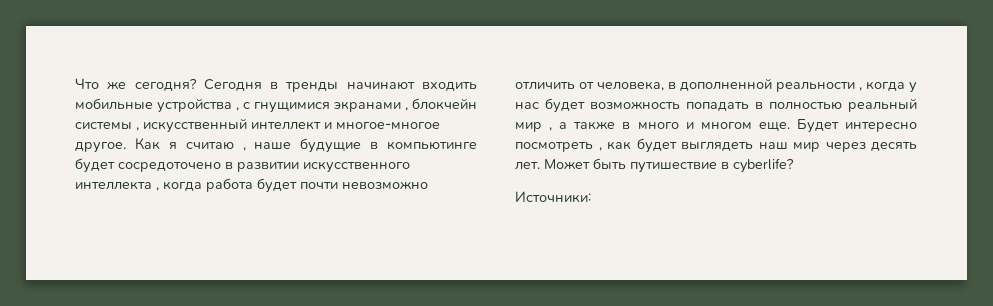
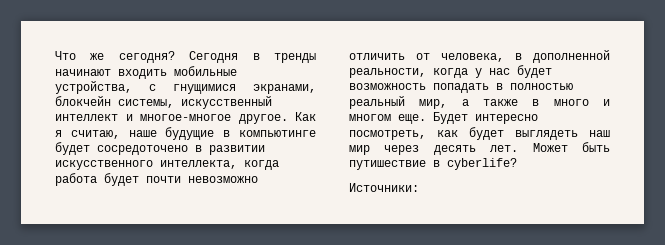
[157,98,477,113] [75,122,139,131] устройства , с гнущимися экранами , блокчейн системы , -> [55,81,316,94] [55,96,174,108] устройства, с гнущимися экранами, блокчейн системы,
[185,142,246,151] считаю , -> [70,130,120,139] считаю,
[75,181,159,191] интеллекта , -> [160,160,237,169] интеллекта,
[776,82,862,92] реальности , -> [349,68,426,78] реальности,
[515,122,553,132] мир , -> [419,99,448,109] мир,
[515,142,602,152] посмотреть , -> [349,130,426,140] посмотреть,

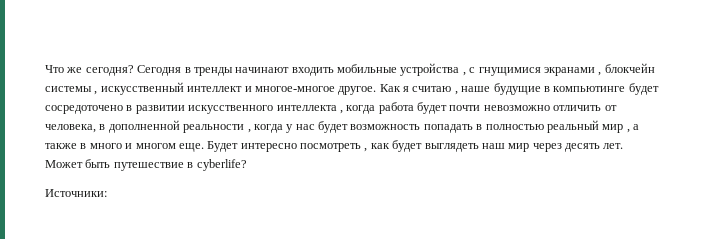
[55,81,316,94] [55,96,174,108] устройства, с гнущимися экранами, блокчейн системы, -> [400,63,655,76] [45,86,98,95] устройства , с гнущимися экранами , блокчейн системы ,
[70,130,120,139] считаю, -> [412,86,458,95] считаю ,
[160,160,237,169] интеллекта, -> [276,105,343,114] интеллекта ,
[349,68,426,78] реальности, -> [183,124,251,133] реальности ,
[419,99,448,109] мир, -> [602,124,630,133] мир ,
[349,130,426,140] посмотреть, -> [300,143,368,152] посмотреть ,
[349,160,426,170] путишествие -> [113,162,184,171] путешествие

